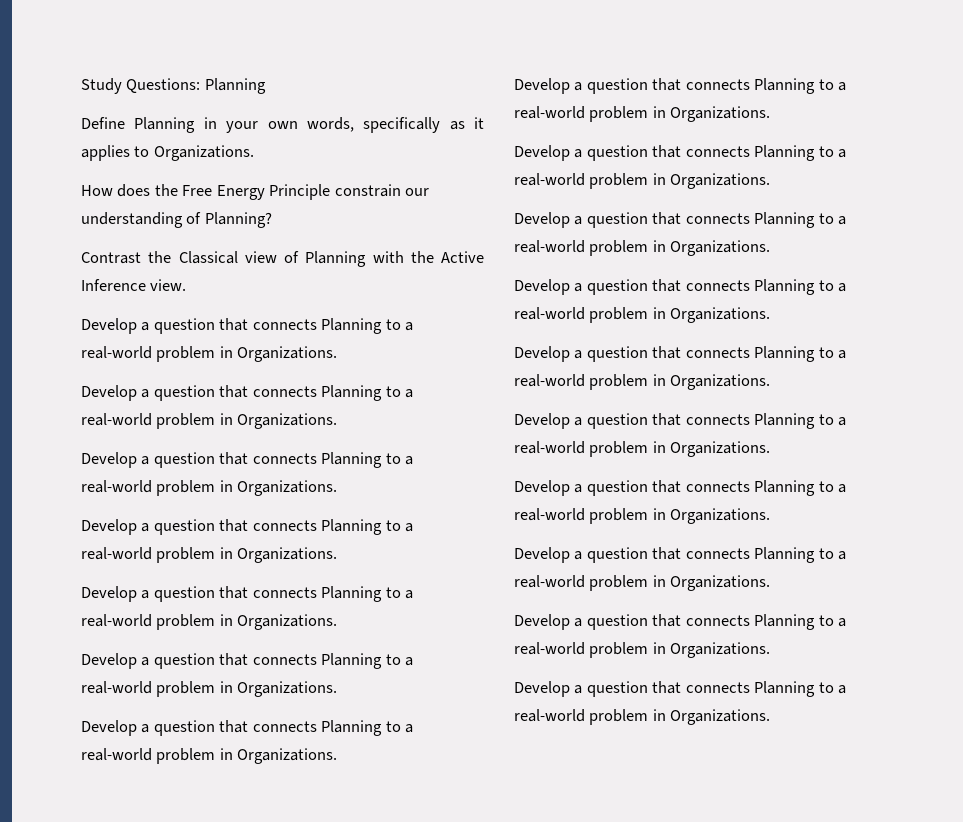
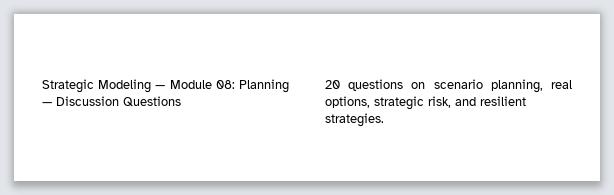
[81,78,266,94] [81,117,484,133] [81,145,254,161] [81,184,430,200] [81,212,272,228] [81,251,484,267] [81,279,187,291] [81,318,414,334] [81,346,338,362] [81,385,414,401] [81,413,338,429] [81,452,414,468] [81,480,338,496] [81,519,414,535] [81,547,338,563] [81,586,414,602] [81,614,338,630] [81,653,414,669] [81,681,338,697] [81,720,414,736] [81,748,338,764] [514,78,847,94] [514,106,771,122] [514,145,847,161] [514,173,771,189] [514,212,847,228] [514,240,771,256] [514,279,847,295] [514,307,771,323] [514,346,847,362] [514,374,771,390] [514,413,847,429] [514,441,771,457] [514,480,847,496] [514,508,771,524] [514,547,847,563] [514,575,771,591] [514,614,847,630] [514,642,771,658] [514,681,847,697] [514,709,771,725] Study Questions: Planning // Define Planning in your own words, specifically as it applies to Organizations. // How does the Free Energy Principle constrain our understanding of Planning? // Contrast the Classical view of Planning with the Active Inference view. // Develop a question that connects Planning to a real-world problem in Organizations. // Develop a question that connects Planning to a real-world problem in Organizations. // Develop a question that connects Planning to a real-world problem in Organizations. // Develop a question that connects Planning to a real-world problem in Organizations. // Develop a question that connects Planning to a real-world problem in Organizations. // Develop a question that connects Planning to a real-world problem in Organizations. // Develop a question that connects Planning to a real-world problem in Organizations. // Develop a question that connects Planning to a real-world problem in Organizations. // Develop a question that connects Planning to a real-world problem in Organizations. // Develop a question that connects Planning to a real-world problem in Organizations. // Develop a question that connects Planning to a real-world problem in Organizations. // Develop a question that connects Planning to a real-world problem in Organizations. // Develop a question that connects Planning to a real-world problem in Organizations. // Develop a question that connects Planning to a real-world problem in Organizations. // Develop a question that connects Planning to a real-world problem in Organizations. // Develop a question that connects Planning to a real-world problem in Organizations. // Develop a question that connects Planning to a real-world problem in Organizations. -> [42,79,289,93] [42,96,181,107] [325,79,572,93] [325,96,526,110] [325,113,384,127] Strategic Modeling — Module 08: Planning — Discussion Questions // 20 questions on scenario planning, real options, strategic risk, and resilient strategies.

